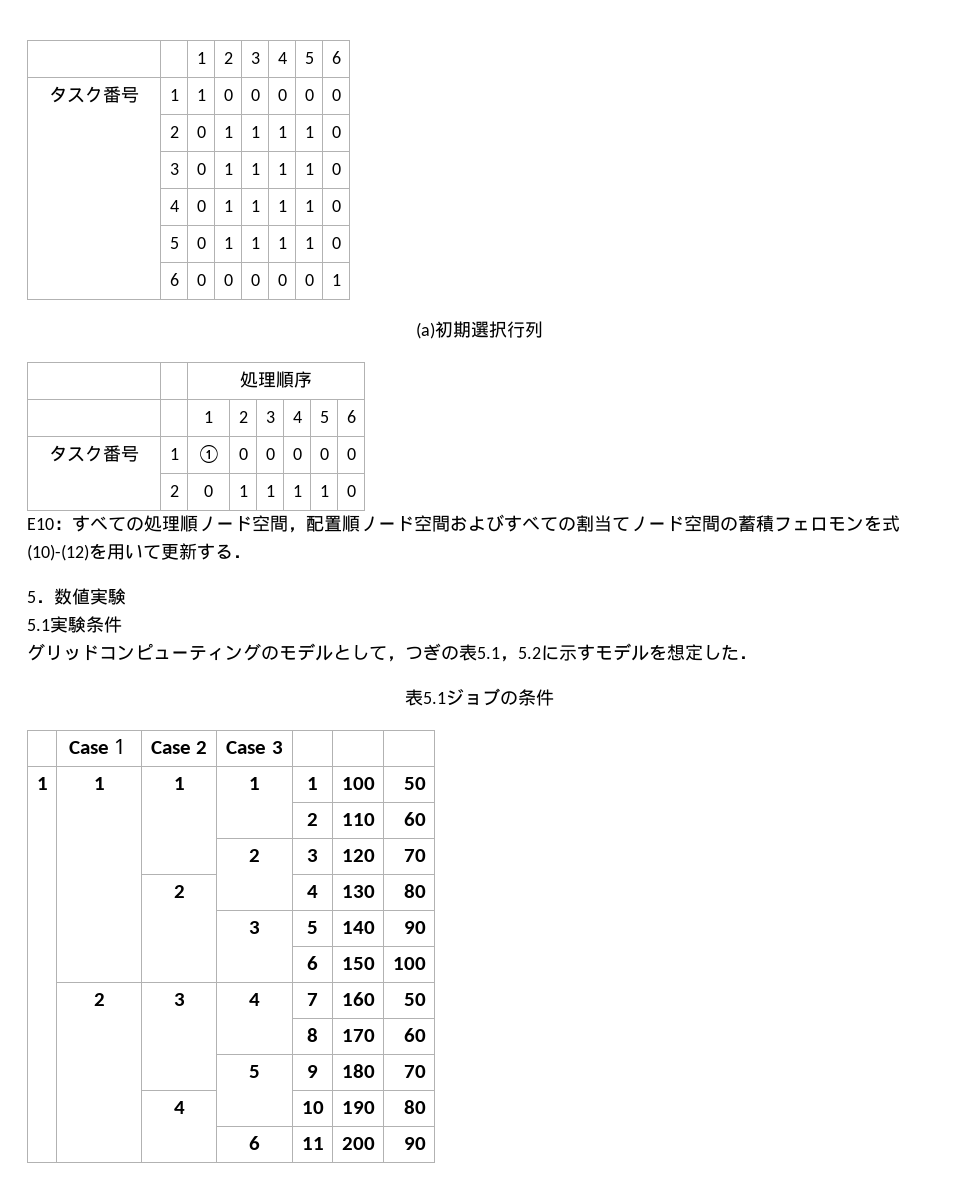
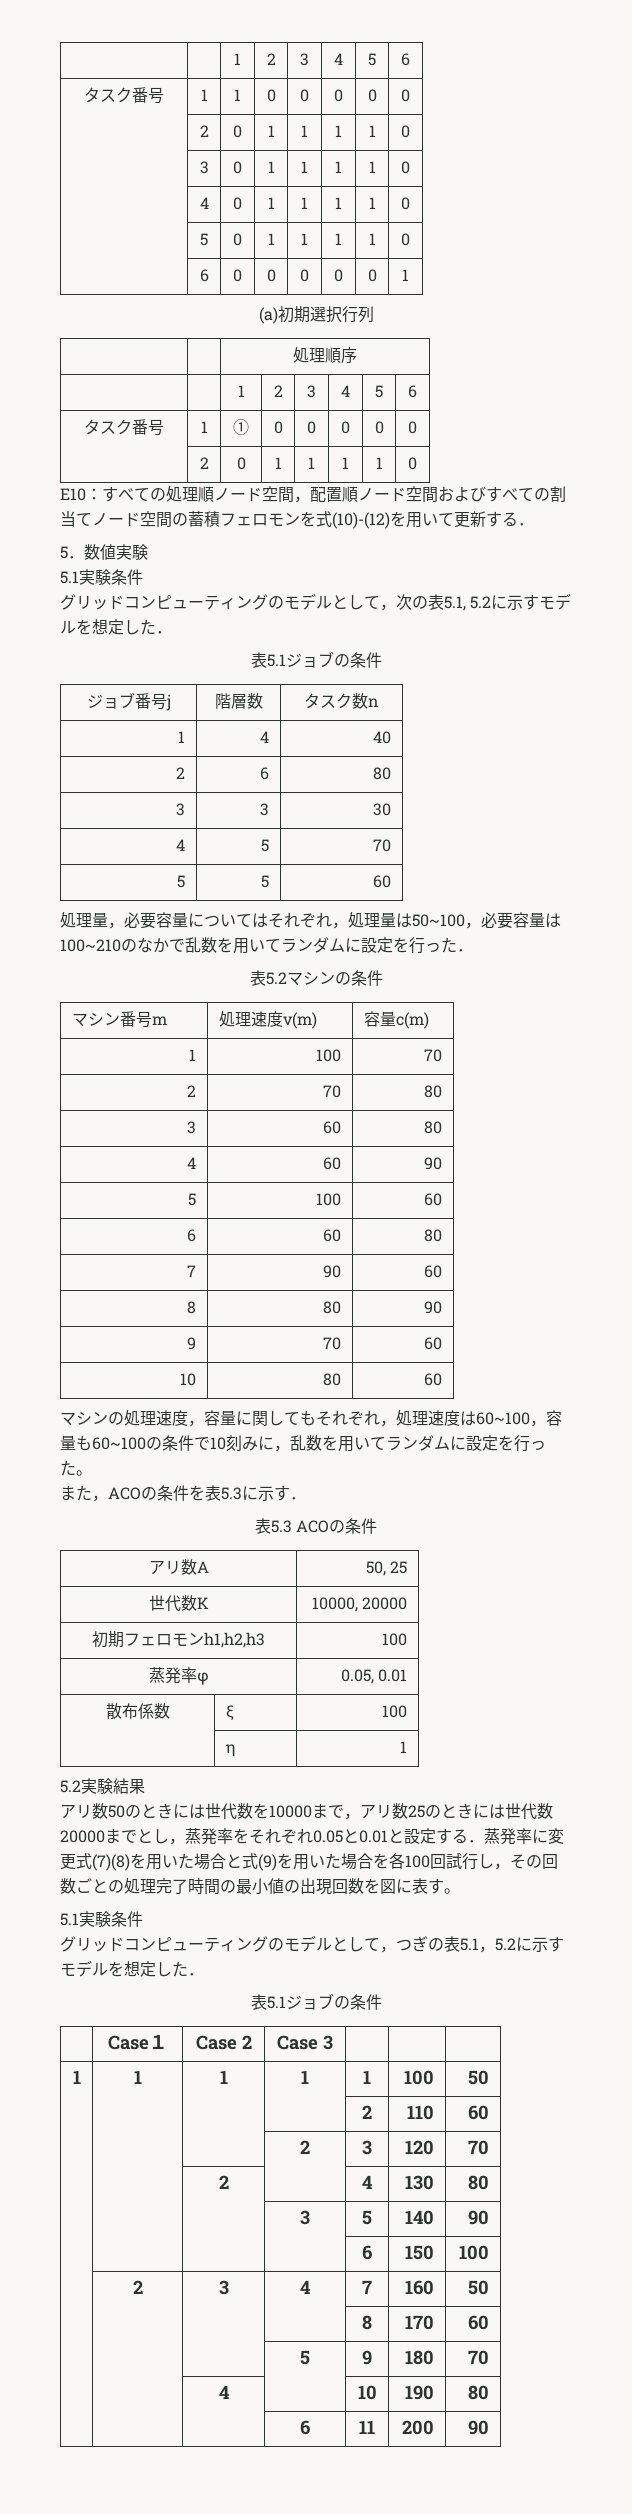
(122, 624) none -> [60,593,572,611] [60,619,172,635] [250,651,382,668] [86,692,171,711] [214,693,263,709] [304,693,379,709] [178,731,186,743] [260,731,270,743] [373,731,392,744] [176,767,186,779] [260,767,270,780] [373,767,392,780] [176,803,186,816] [260,803,270,816] [373,803,392,816] [176,839,186,851] [261,839,270,852] [373,839,392,852] [177,875,186,888] [261,875,270,888] [373,875,392,888] [60,912,561,929] [60,937,473,954] [249,970,383,986] [71,1011,167,1028] [218,1011,317,1029] [363,1011,429,1029] [189,1049,197,1061] [316,1049,342,1062] [424,1049,443,1062] [187,1085,197,1097] [323,1085,342,1098] [424,1085,443,1098] [187,1121,197,1134] [323,1121,342,1134] [424,1121,443,1134] [187,1157,197,1169] [323,1157,342,1170] [424,1157,443,1170] [188,1193,197,1206] [316,1193,342,1206] [424,1193,443,1206] [187,1229,197,1242] [323,1229,342,1242] [424,1229,443,1242] [187,1265,197,1277] [323,1265,342,1278] [424,1265,443,1278] [187,1301,197,1314] [323,1301,342,1314] [424,1301,443,1314] [187,1337,197,1350] [323,1337,342,1350] [424,1337,443,1350] [180,1373,197,1386] [323,1373,342,1386] [424,1373,443,1386] [60,1410,562,1427] [60,1435,546,1452] [60,1460,92,1476] [60,1485,306,1502] [254,1518,378,1534] [148,1559,209,1575] [365,1561,408,1576] [148,1595,209,1612] [311,1597,408,1612] [92,1631,265,1648] [382,1633,408,1646] [148,1667,209,1685] [340,1669,408,1684] [105,1703,170,1720] [225,1705,234,1721] [382,1705,408,1718] [224,1744,235,1757] [400,1741,408,1753] [60,1778,145,1794] [60,1803,553,1820] [60,1828,564,1845] [60,1853,558,1871] [60,1878,460,1895] [60,1911,143,1927] // グリッドコンピューティングのモデルとして，次の表5.1, 5.2に示すモデルを想定した． // 表5.1ジョブの条件 // ジョブ番号j | 階層数 | タスク数n // 1 | 4 | 40 // 2 | 6 | 80 // 3 | 3 | 30 // 4 | 5 | 70 // 5 | 5 | 60 // 処理量，必要容量についてはそれぞれ，処理量は50~100，必要容量は100~210のなかで乱数を用いてランダムに設定を行った． // 表5.2マシンの条件 // マシン番号m | 処理速度v(m) | 容量c(m) // 1 | 100 | 70 // 2 | 70 | 80 // 3 | 60 | 80 // 4 | 60 | 90 // 5 | 100 | 60 // 6 | 60 | 80 // 7 | 90 | 60 // 8 | 80 | 90 // 9 | 70 | 60 // 10 | 80 | 60 // マシンの処理速度，容量に関してもそれぞれ，処理速度は60~100，容量も60~100の条件で10刻みに，乱数を用いてランダムに設定を行った。 // また，ACOの条件を表5.3に示す． // 表5.3 ACOの条件 // アリ数A | 50, 25 // 世代数K | 10000, 20000 // 初期フェロモンh1,h2,h3 | 100 // 蒸発率φ | 0.05, 0.01 // 散布係数 | ξ | 100 // | η | 1 // 5.2実験結果 // アリ数50のときには世代数を10000まで，アリ数25のときには世代数20000までとし，蒸発率をそれぞれ0.05と0.01と設定する．蒸発率に変更式(7)(8)を用いた場合と式(9)を用いた場合を各100回試行し，その回数ごとの処理完了時間の最小値の出現回数を図に表す。 // 5.1実験条件

